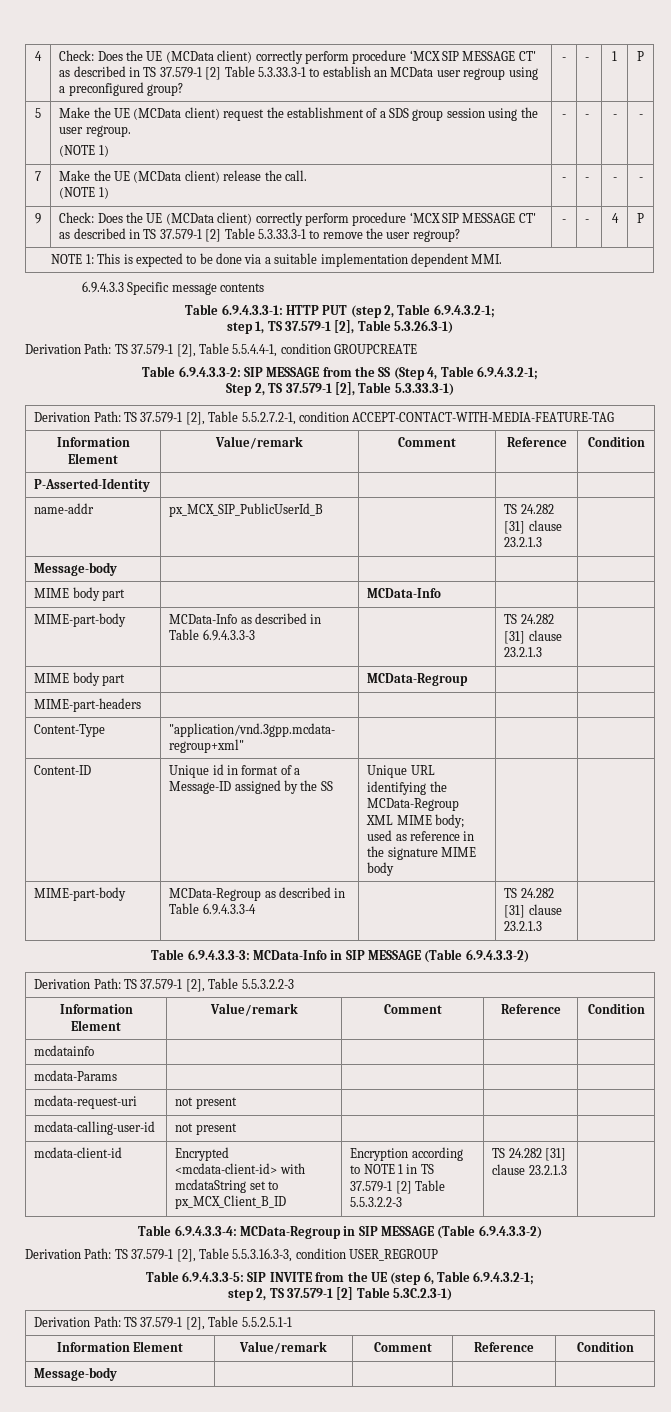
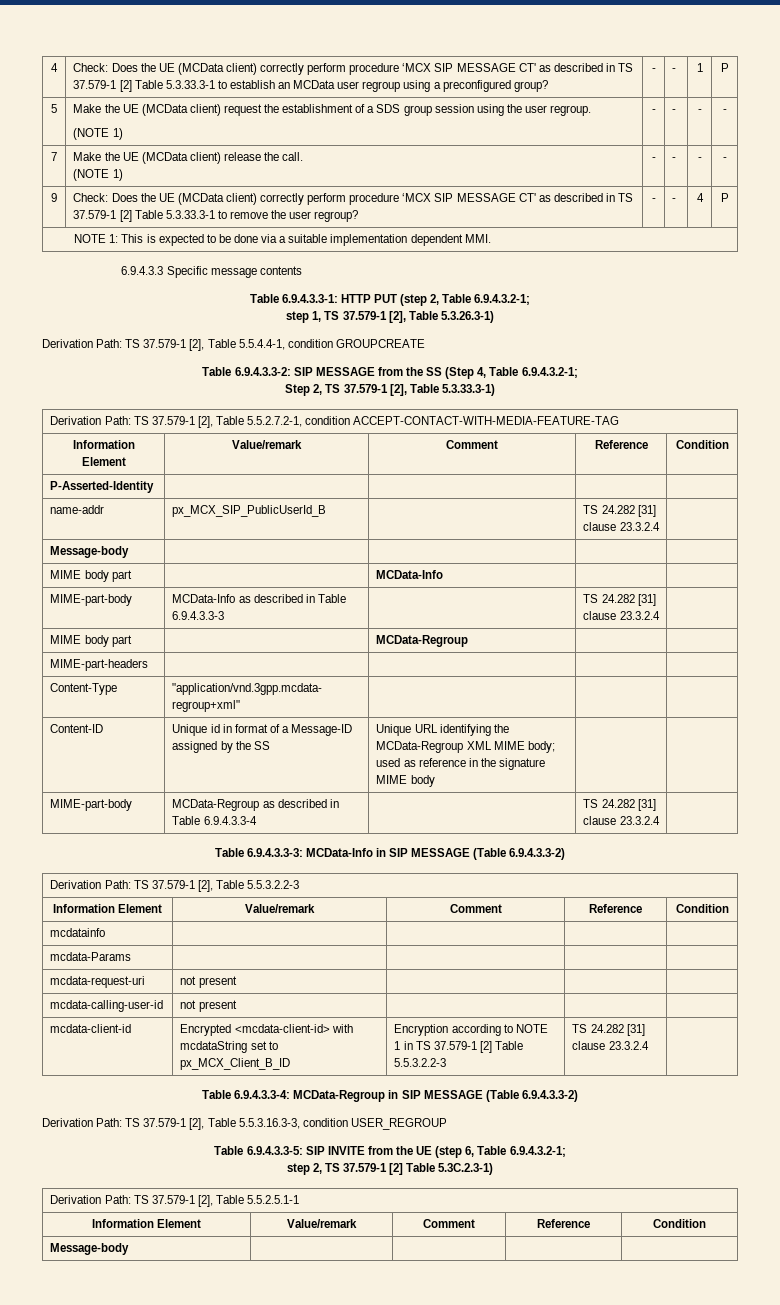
[504,537,543,547] 23.2.1.3 -> [619,522,660,531] 23.3.2.4
[504,647,543,657] 23.2.1.3 -> [619,611,660,620] 23.3.2.4
[504,921,543,931] 23.2.1.3 -> [619,816,660,825] 23.3.2.4
[528,1165,567,1175] 23.2.1.3 -> [608,1041,649,1050] 23.3.2.4

